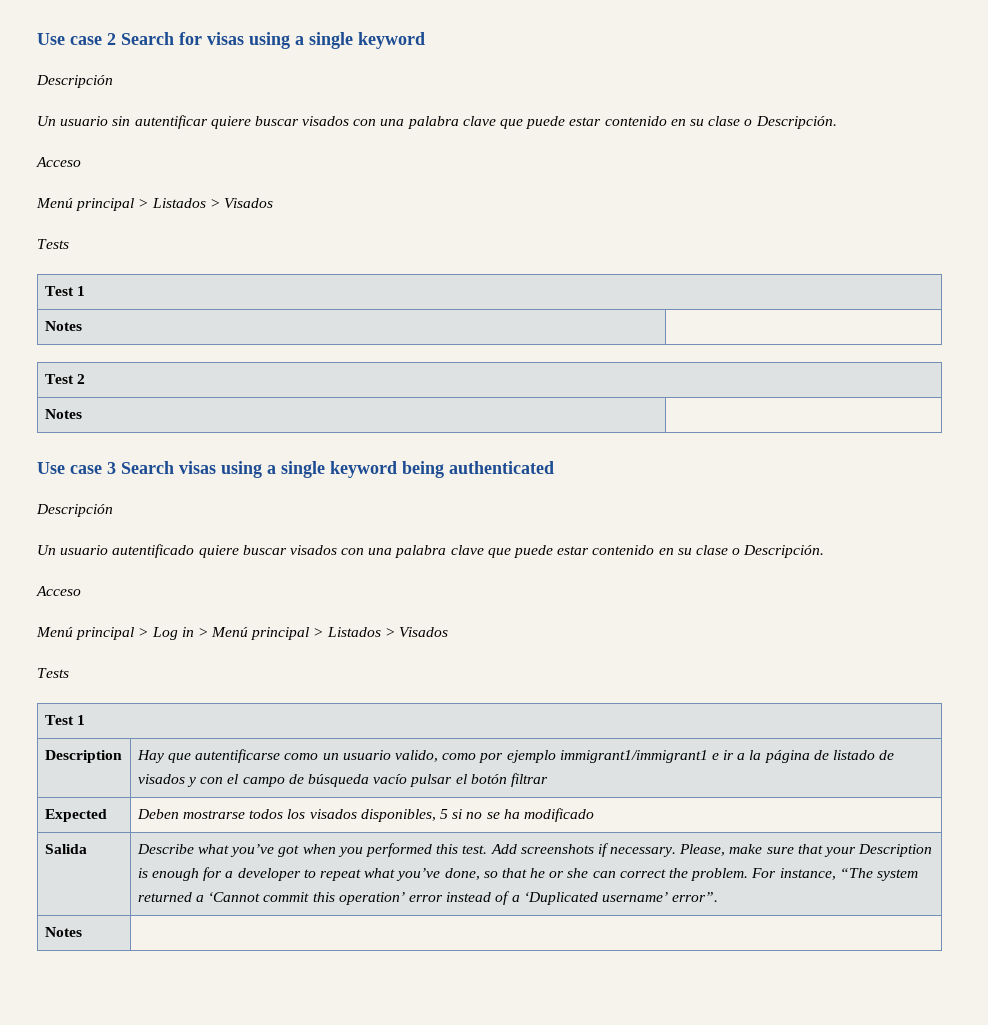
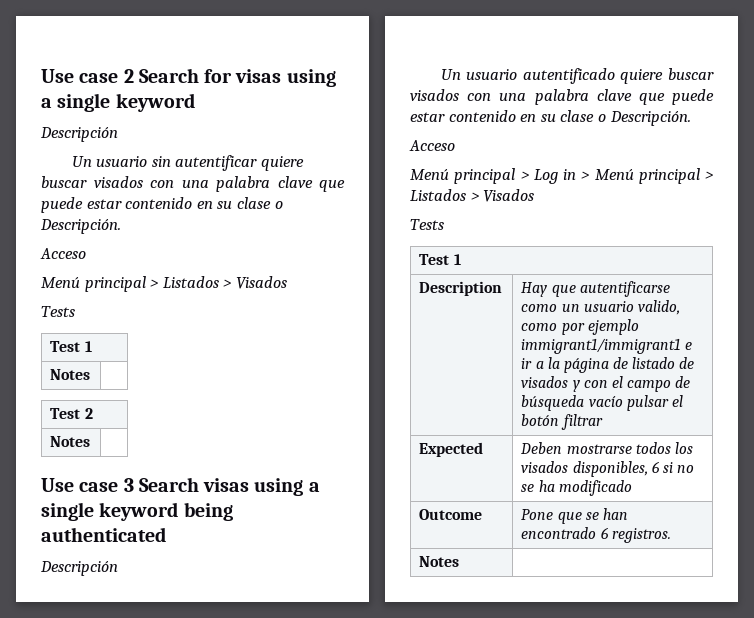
[439,809,448,819] 5 -> [651,461,660,473] 6
[44,844,87,854] [136,843,933,857] [137,867,918,881] [137,891,719,905] Salida | Describe what you’ve got when you performed this test. Add screenshots if necessary. Please, make sure that your Description is enough for a developer to repeat what you’ve done, so that he or she can correct the problem. For instance, “The system returned a ‘Cannot commit this operation’ error instead of a ‘Duplicated username’ error”. -> [419,509,483,520] [521,508,628,524] [521,527,671,543] Outcome | Pone que se han encontrado 6 registros.

